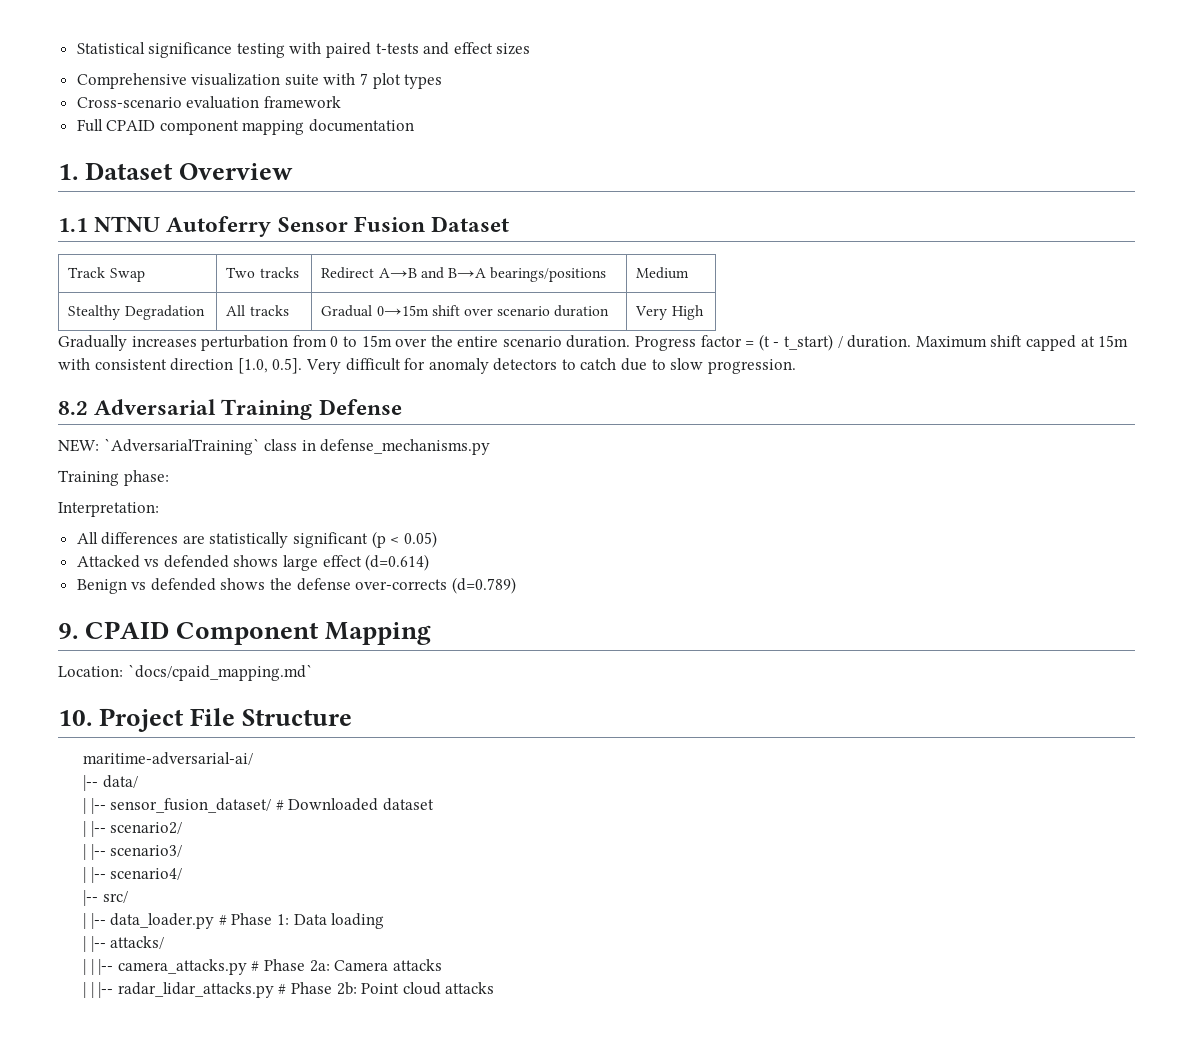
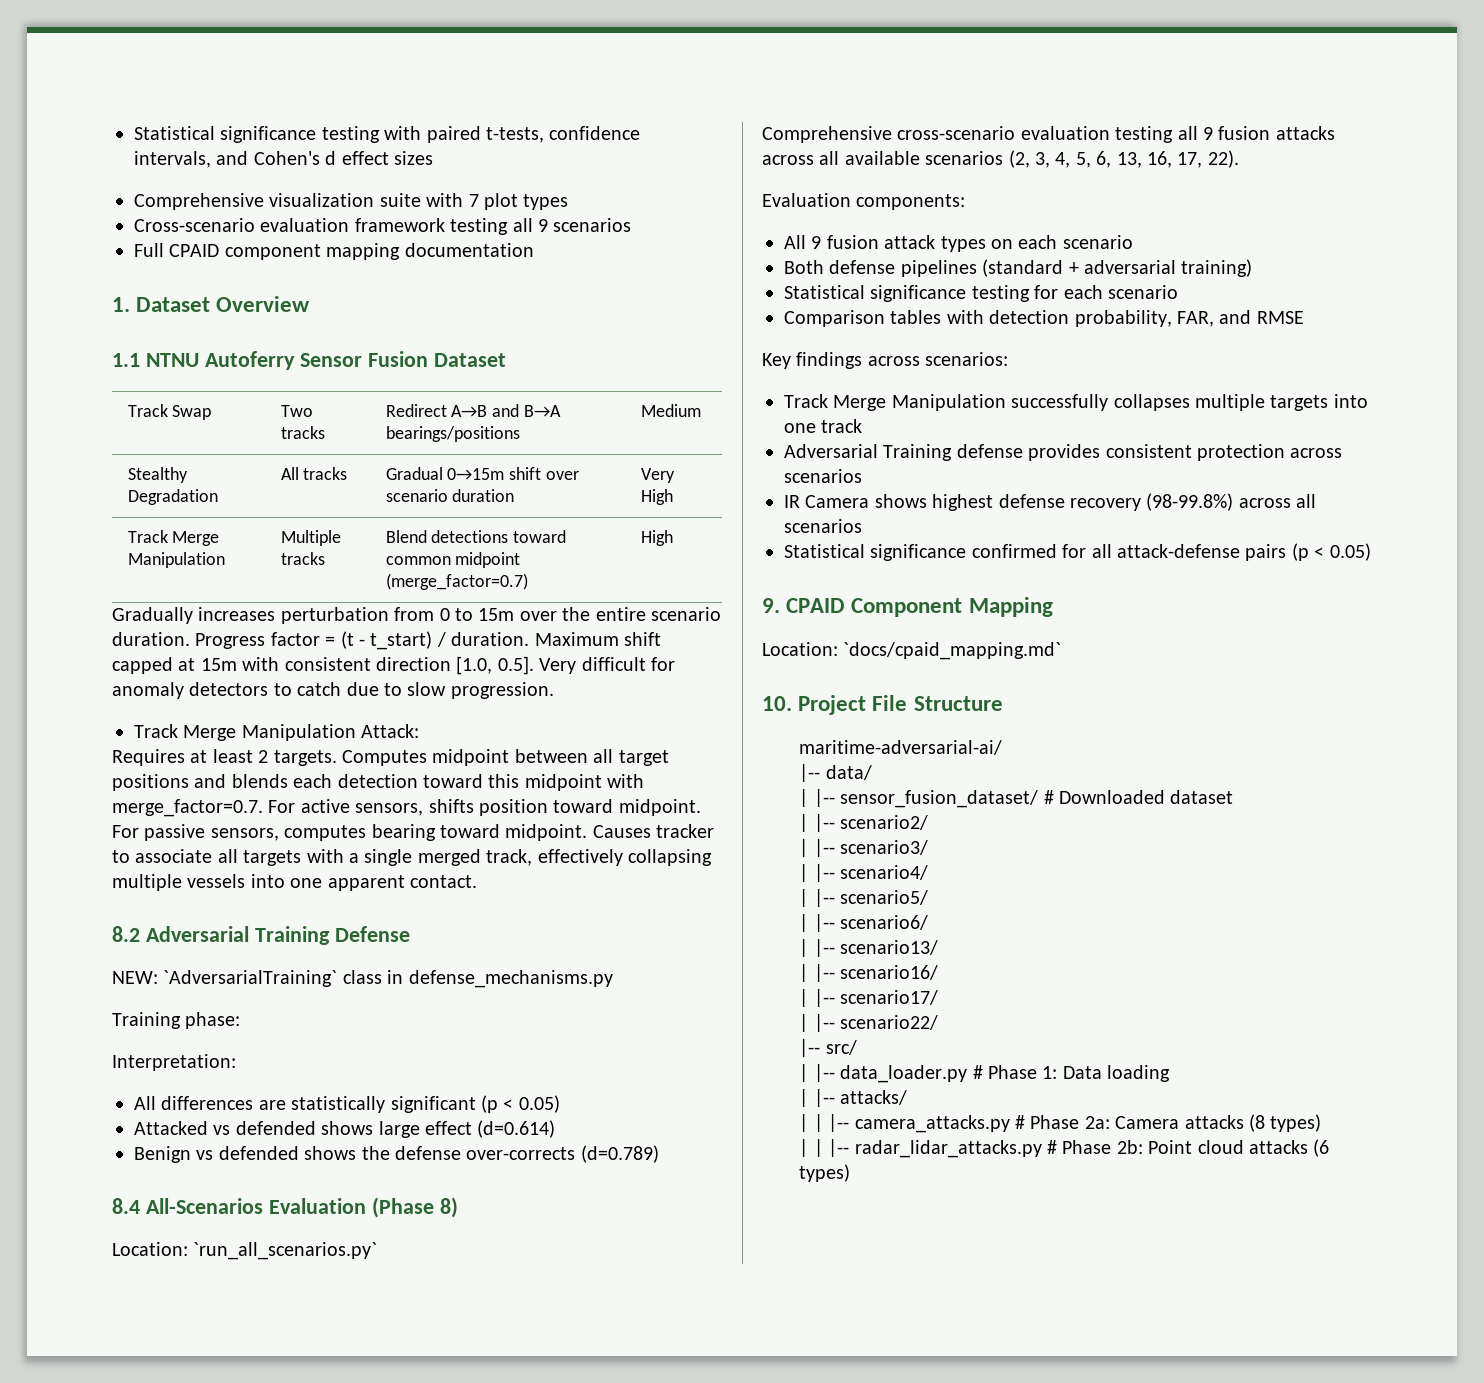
[375,42,450,55] t-tests and -> [485,126,641,143] [134,151,337,168] t-tests, confidence intervals, and Cohen's d
(341, 102) none -> [450,218,632,235] testing all 9 scenarios
(704, 312) none -> [127,530,220,546] [127,552,225,568] [280,530,341,546] [280,552,325,565] [385,530,567,543] [385,552,521,568] [385,573,528,590] [640,530,673,546] // Track Merge Manipulation | Multiple tracks | Blend detections toward common midpoint (merge_factor=0.7) | High
(796, 366) none -> [134,724,420,741] [112,749,669,766] [112,774,645,791] [112,799,701,817] [112,824,715,841] [112,849,712,866] [112,874,477,891] // Track Merge Manipulation Attack: // Requires at least 2 targets. Computes midpoint between all target positions and blends each detection toward this midpoint with merge_factor=0.7. For active sensors, shifts position toward midpoint. For passive sensors, computes bearing toward midpoint. Causes tracker to associate all targets with a single merged track, effectively collapsing multiple vessels into one apparent contact.
(516, 585) none -> [112,1197,458,1218] [112,1242,378,1260] [762,126,1335,143] [762,150,1239,168] [762,193,966,210] [784,235,1133,252] [784,259,1253,277] [784,285,1178,302] [784,310,1304,327] [762,352,1009,369] [784,394,1368,411] [784,419,863,433] [784,444,1343,461] [784,469,862,483] [784,493,1317,511] [784,519,862,533] [784,543,1371,561] // 8.4 All-Scenarios Evaluation (Phase 8) // Location: `run_all_scenarios.py` // Comprehensive cross-scenario evaluation testing all 9 fusion attacks across all available scenarios (2, 3, 4, 5, 6, 13, 16, 17, 22). // Evaluation components: // All 9 fusion attack types on each scenario // Both defense pipelines (standard + adversarial training) // Statistical significance testing for each scenario // Comparison tables with detection probability, FAR, and RMSE // Key findings across scenarios: // Track Merge Manipulation successfully collapses multiple targets into one track // Adversarial Training defense provides consistent protection across scenarios // IR Camera shows highest defense recovery (98-99.8%) across all scenarios // Statistical significance confirmed for all attack-defense pairs (p < 0.05)
(183, 874) none -> [799,889,929,907] [799,914,929,932] [799,939,939,957] [799,964,939,982] [799,989,939,1007] [799,1014,939,1032] // | |-- scenario5/ // | |-- scenario6/ // | |-- scenario13/ // | |-- scenario16/ // | |-- scenario17/ // | |-- scenario22/
(442, 965) none -> [1248,1114,1322,1132] (8 types)
(495, 988) none -> [1313,1139,1330,1157] [799,1164,851,1182] (6 types)

